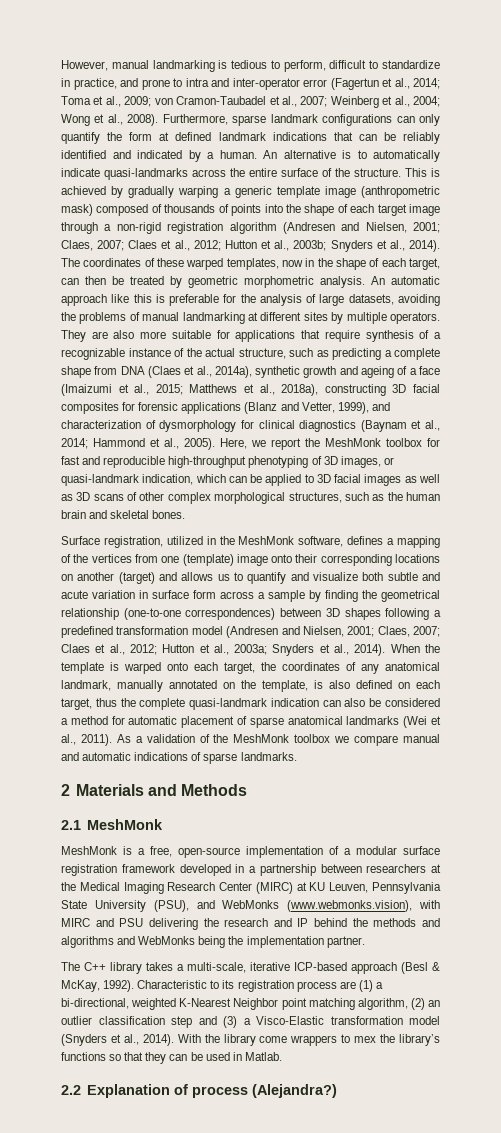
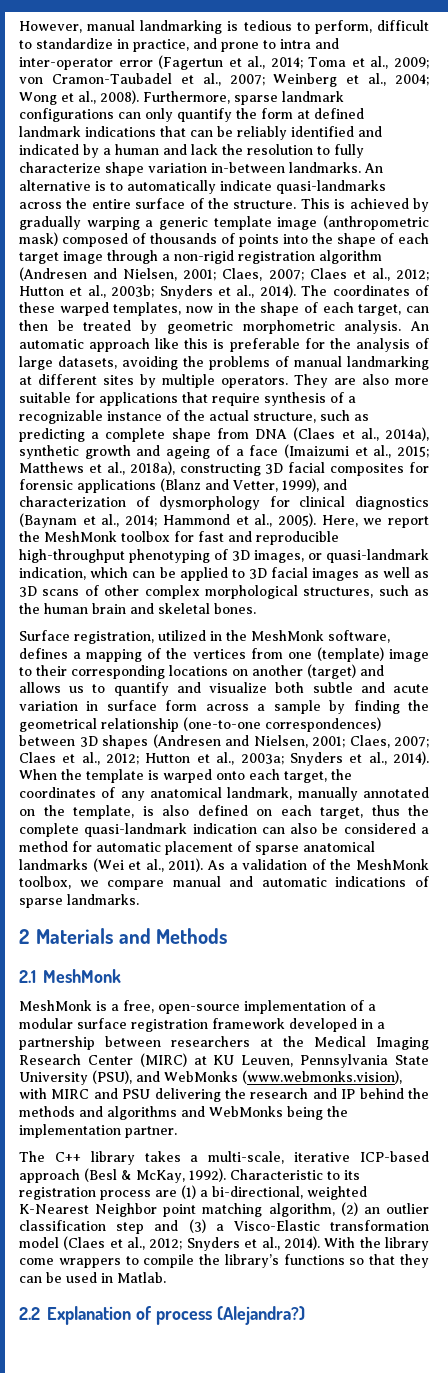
[219,150,257,159] human. -> [115,144,364,158] [19,162,361,176] human and lack the resolution to fully characterize shape variation in-between landmarks.
[271,554,293,563] onto -> [19,667,32,676] to
[385,608,442,620] [61,626,223,638] following a predefined transformation model -> (148, 742) none
[294,734,331,743] toolbox -> [19,876,71,889] toolbox,
[61,1034,107,1046] (Snyders -> [63,1236,240,1251] (Claes et al., 2012; Snyders
[354,1036,377,1043] mex -> [143,1254,195,1268] compile

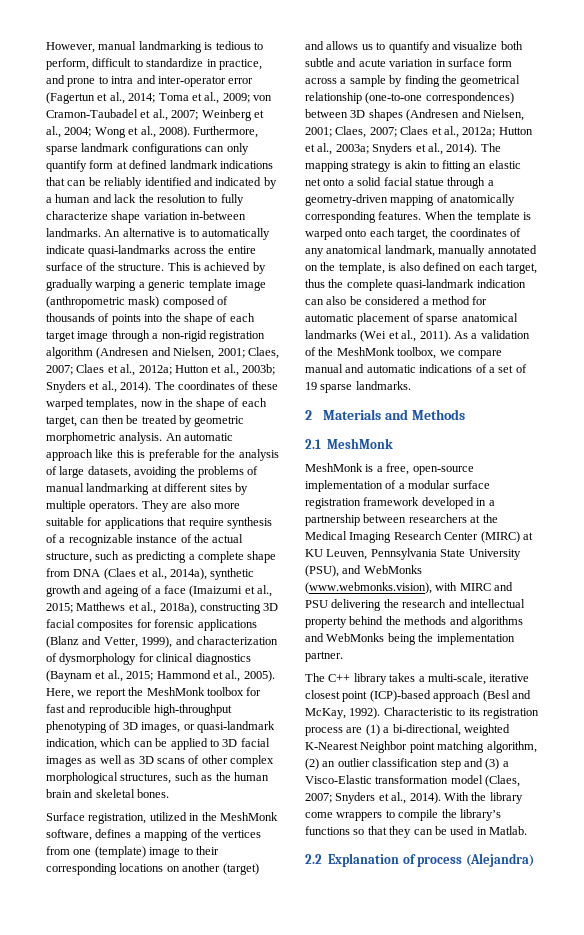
[236,108,257,119] the -> (87, 166) none
[395,269,429,281] 2012; -> [138,365,172,375] 2012a;
[125,515,158,527] 2014; -> [126,671,154,681] 2015;
[106,753,140,765] 2012; -> [462,127,496,137] 2012a;
(430, 758) none -> [480,143,501,152] [305,160,521,172] [305,177,494,189] [305,194,516,206] [305,211,422,223] The mapping strategy is akin to fitting an elastic net onto a solid facial statue through a geometry-driven mapping of anatomically corresponding features.
(429, 881) none -> [488,364,527,373] [305,382,317,390] a set of 19
[341,1089,356,1099] IP -> [469,599,525,608] [305,617,347,628] intellectual property
[360,1151,429,1162] ICP-based -> [305,690,431,702] closest point (ICP)-based
[121,1170,132,1180] & -> [511,690,531,699] and
[63,1236,183,1250] (Claes et al., 2012; -> [485,775,521,787] [305,793,332,803] (Claes, 2007;
[216,1306,305,1325] (Alejandra?) -> [465,853,534,867] (Alejandra)

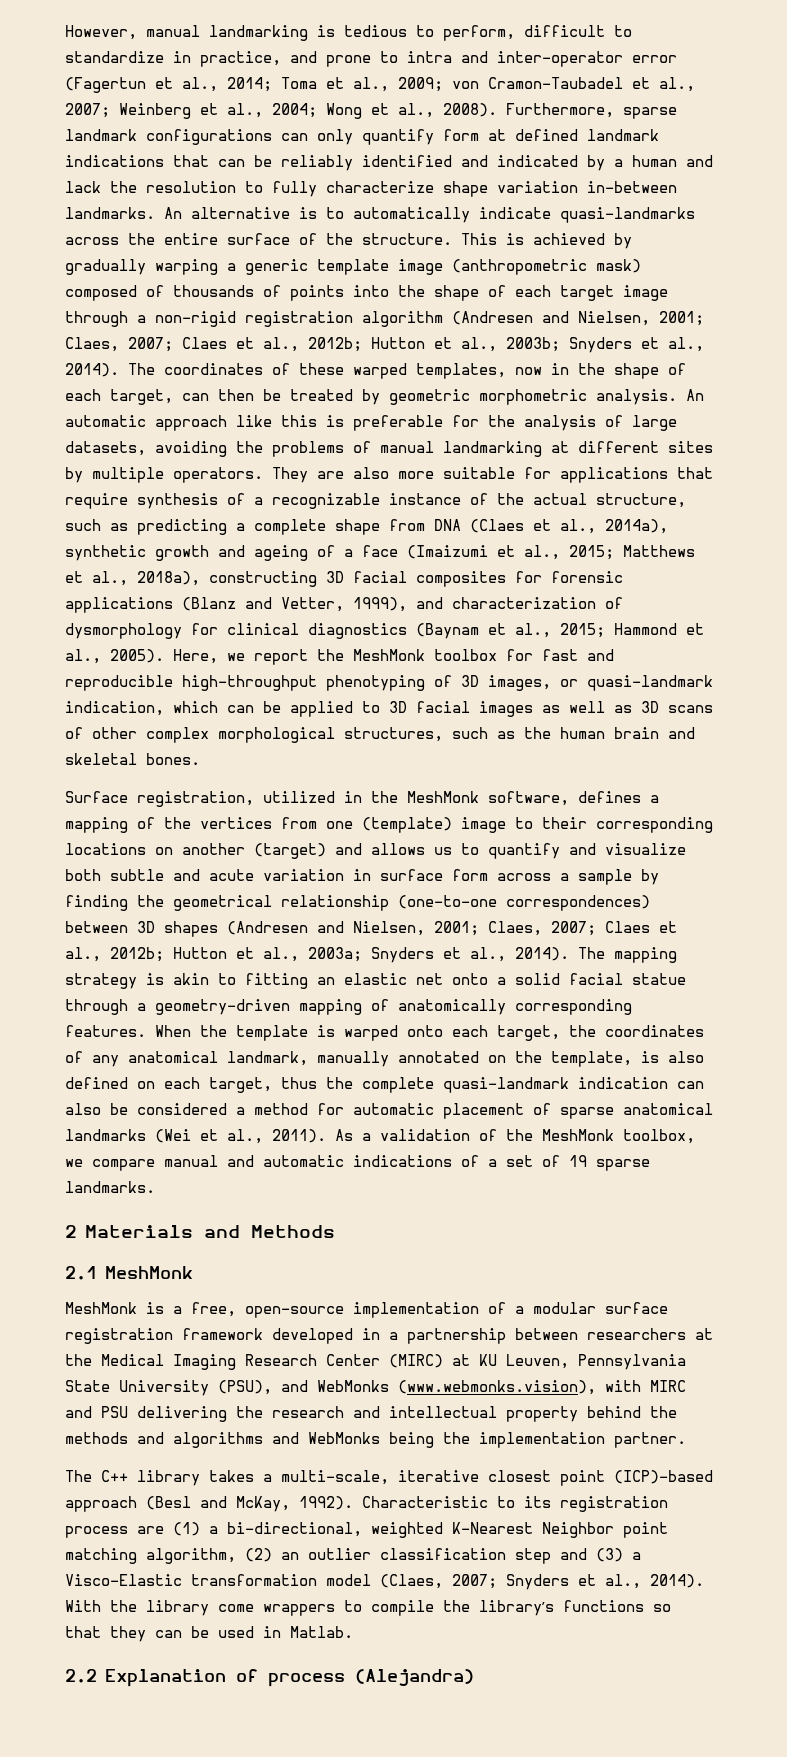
[138,365,172,375] 2012a; -> [308,337,362,352] 2012b;
[462,127,496,137] 2012a; -> [110,947,164,962] 2012b;

